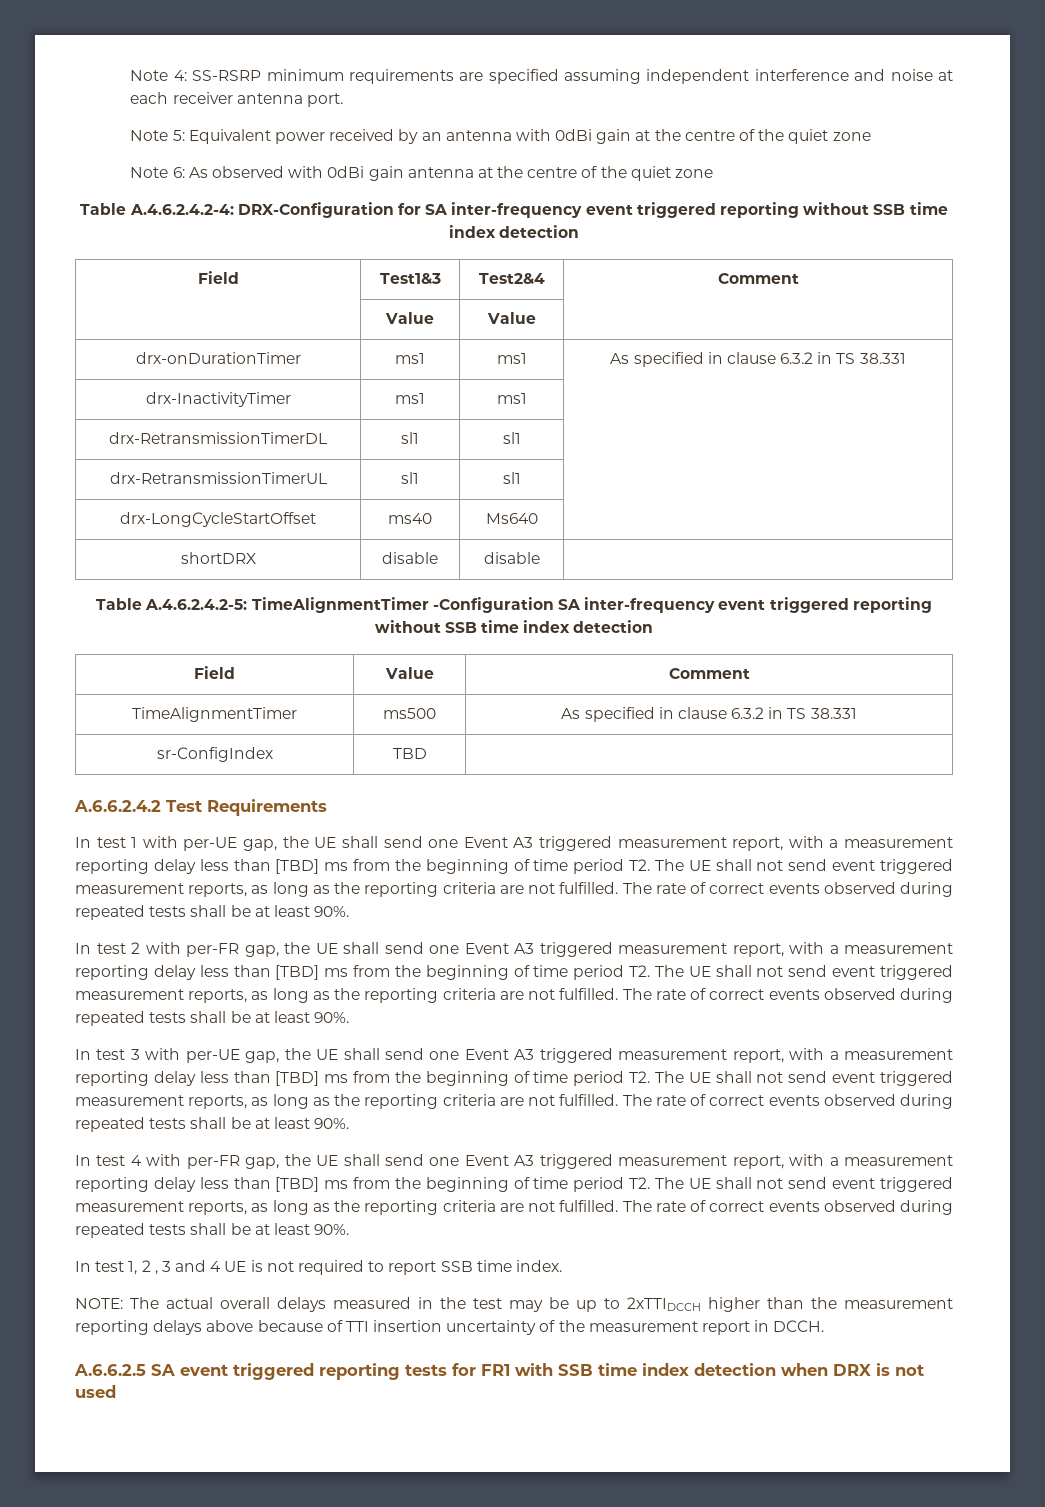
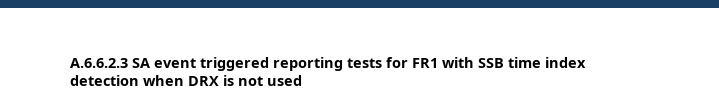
[130,69,953,84] [130,92,343,107] [130,129,871,144] [130,166,714,181] [80,202,948,218] [448,225,580,238] [197,271,239,284] [379,273,441,284] [478,273,545,284] [717,273,799,284] [385,312,434,324] [486,312,536,324] [135,352,301,364] [395,353,425,364] [496,353,527,364] [610,352,906,367] [145,392,291,407] [395,393,425,404] [496,393,527,404] [109,432,327,444] [401,432,419,444] [502,432,521,444] [109,472,327,484] [401,472,419,484] [502,472,521,484] [120,512,316,527] [388,513,432,524] [485,513,538,524] [180,552,256,564] [382,552,438,564] [483,552,540,564] [96,597,932,613] [374,620,654,633] [194,666,235,679] [384,667,434,679] [668,668,750,679] [132,707,297,722] [383,708,436,719] [561,707,857,722] [156,747,273,762] [392,748,427,759] [74,799,327,816] [75,836,953,851] [75,859,954,874] [75,882,954,897] [75,905,350,920] [75,942,953,957] [75,965,954,980] [75,988,954,1003] [75,1011,350,1026] [75,1048,954,1063] [75,1071,954,1086] [75,1094,954,1109] [75,1117,350,1132] [75,1154,954,1169] [75,1177,954,1192] [75,1200,954,1215] [75,1223,350,1238] [75,1260,562,1275] [75,1297,953,1312] [75,1320,825,1335] [74,1364,146,1376] Note 4: SS-RSRP minimum requirements are specified assuming independent interference and noise at each receiver antenna port. // Note 5: Equivalent power received by an antenna with 0dBi gain at the centre of the quiet zone // Note 6: As observed with 0dBi gain antenna at the centre of the quiet zone // Table A.4.6.2.4.2-4: DRX-Configuration for SA inter-frequency event triggered reporting without SSB time index detection // Field | Test1&3 | Test2&4 | Comment // | Value | Value | // drx-onDurationTimer | ms1 | ms1 | As specified in clause 6.3.2 in TS 38.331 // drx-InactivityTimer | ms1 | ms1 | // drx-RetransmissionTimerDL | sl1 | sl1 | // drx-RetransmissionTimerUL | sl1 | sl1 | // drx-LongCycleStartOffset | ms40 | Ms640 | // shortDRX | disable | disable | // Table A.4.6.2.4.2-5: TimeAlignmentTimer -Configuration SA inter-frequency event triggered reporting without SSB time index detection // Field | Value | Comment // TimeAlignmentTimer | ms500 | As specified in clause 6.3.2 in TS 38.331 // sr-ConfigIndex | TBD | // A.6.6.2.4.2 Test Requirements // In test 1 with per-UE gap, the UE shall send one Event A3 triggered measurement report, with a measurement reporting delay less than [TBD] ms from the beginning of time period T2. The UE shall not send event triggered measurement reports, as long as the reporting criteria are not fulfilled. The rate of correct events observed during repeated tests shall be at least 90%. // In test 2 with per-FR gap, the UE shall send one Event A3 triggered measurement report, with a measurement reporting delay less than [TBD] ms from the beginning of time period T2. The UE shall not send event triggered measurement reports, as long as the reporting criteria are not fulfilled. The rate of correct events observed during repeated tests shall be at least 90%. // In test 3 with per-UE gap, the UE shall send one Event A3 triggered measurement report, with a measurement reporting delay less than [TBD] ms from the beginning of time period T2. The UE shall not send event triggered measurement reports, as long as the reporting criteria are not fulfilled. The rate of correct events observed during repeated tests shall be at least 90%. // In test 4 with per-FR gap, the UE shall send one Event A3 triggered measurement report, with a measurement reporting delay less than [TBD] ms from the beginning of time period T2. The UE shall not send event triggered measurement reports, as long as the reporting criteria are not fulfilled. The rate of correct events observed during repeated tests shall be at least 90%. // In test 1, 2 , 3 and 4 UE is not required to report SSB time index. // NOTE: The actual overall delays measured in the test may be up to 2xTTIDCCH higher than the measurement reporting delays above because of TTI insertion uncertainty of the measurement report in DCCH. // A.6.6.2.5 -> [70,58,128,68] A.6.6.2.3

